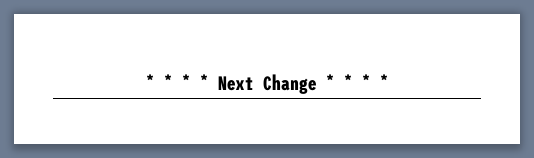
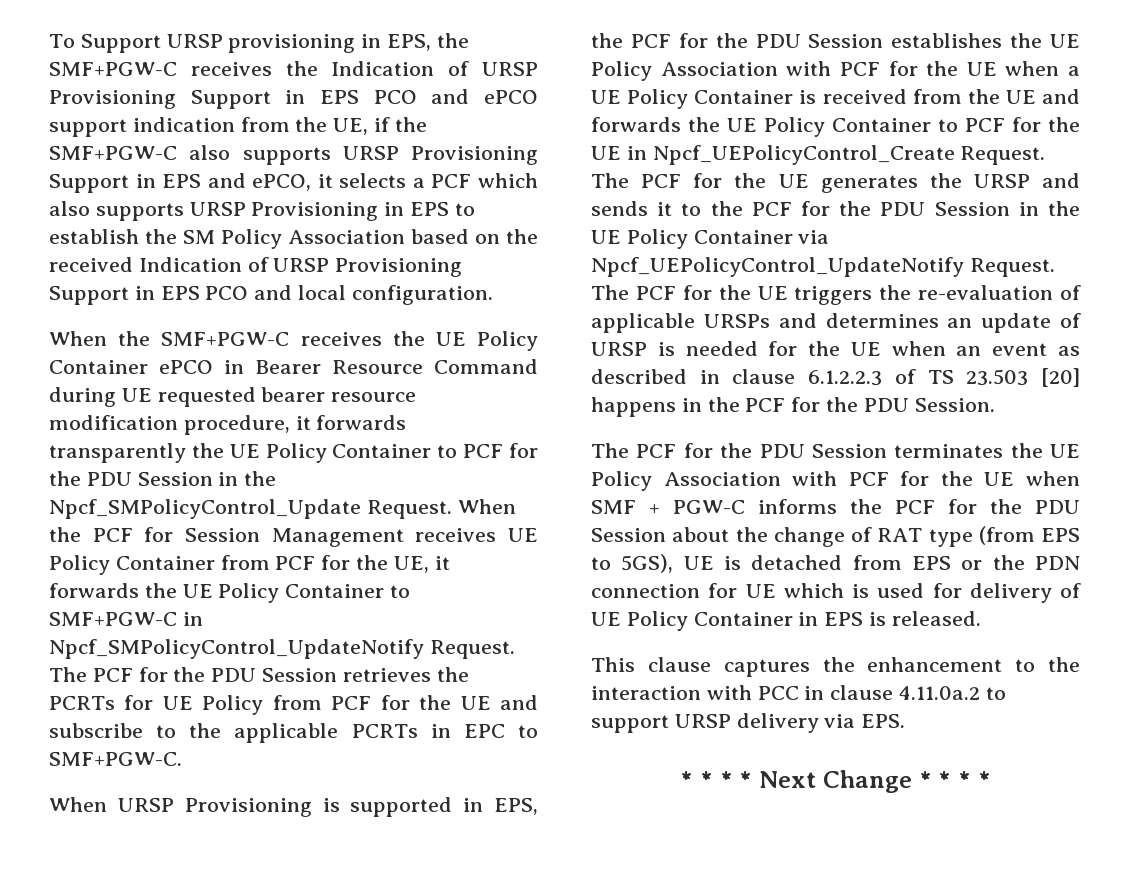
(145, 82) none -> [49,33,469,53] [49,61,538,76] [49,89,539,109] [49,117,427,137] [49,145,538,165] [49,173,538,193] [49,201,475,221] [49,229,538,249] [49,257,463,277] [49,285,493,305] [49,331,538,351] [49,359,538,374] [49,387,417,407] [49,415,407,435] [49,443,538,463] [49,471,277,486] [49,499,516,519] [49,527,538,547] [49,555,450,575] [49,583,411,603] [49,612,203,626] [49,639,515,659] [49,667,469,682] [49,695,538,715] [49,723,538,743] [49,752,182,766] [49,797,538,817] [591,33,1080,48] [591,61,1080,81] [591,89,1080,109] [591,117,1080,137] [591,145,1046,165] [591,173,1080,193] [591,201,1080,216] [591,229,830,249] [591,257,1055,277] [591,285,1081,305] [591,313,1081,333] [591,341,1080,356] [591,368,1080,387] [591,397,995,417] [591,443,1080,458] [591,471,1080,491] [591,499,1080,514] [591,526,1080,547] [591,554,1080,573] [591,583,1081,603] [591,611,981,631] [591,657,1080,677] [591,685,1006,700] [591,713,906,733] To Support URSP provisioning in EPS, the SMF+PGW-C receives the Indication of URSP Provisioning Support in EPS PCO and ePCO support indication from the UE, if the SMF+PGW-C also supports URSP Provisioning Support in EPS and ePCO, it selects a PCF which also supports URSP Provisioning in EPS to establish the SM Policy Association based on the received Indication of URSP Provisioning Support in EPS PCO and local configuration. // When the SMF+PGW-C receives the UE Policy Container ePCO in Bearer Resource Command during UE requested bearer resource modification procedure, it forwards transparently the UE Policy Container to PCF for the PDU Session in the Npcf_SMPolicyControl_Update Request. When the PCF for Session Management receives UE Policy Container from PCF for the UE, it forwards the UE Policy Container to SMF+PGW-C in Npcf_SMPolicyControl_UpdateNotify Request. The PCF for the PDU Session retrieves the PCRTs for UE Policy from PCF for the UE and subscribe to the applicable PCRTs in EPC to SMF+PGW-C. // When URSP Provisioning is supported in EPS, the PCF for the PDU Session establishes the UE Policy Association with PCF for the UE when a UE Policy Container is received from the UE and forwards the UE Policy Container to PCF for the UE in Npcf_UEPolicyControl_Create Request. The PCF for the UE generates the URSP and sends it to the PCF for the PDU Session in the UE Policy Container via Npcf_UEPolicyControl_UpdateNotify Request. The PCF for the UE triggers the re-evaluation of applicable URSPs and determines an update of URSP is needed for the UE when an event as described in clause 6.1.2.2.3 of TS 23.503 [20] happens in the PCF for the PDU Session. // The PCF for the PDU Session terminates the UE Policy Association with PCF for the UE when SMF + PGW-C informs the PCF for the PDU Session about the change of RAT type (from EPS to 5GS), UE is detached from EPS or the PDN connection for UE which is used for delivery of UE Policy Container in EPS is released. // This clause captures the enhancement to the interaction with PCC in clause 4.11.0a.2 to support URSP delivery via EPS. //

